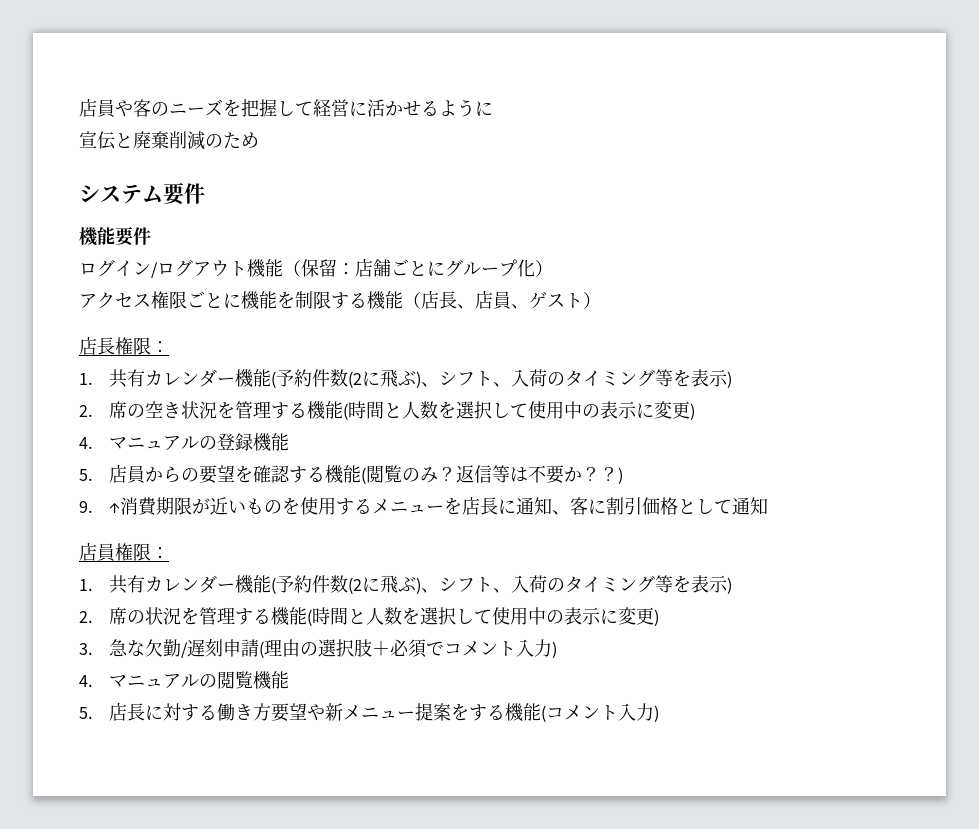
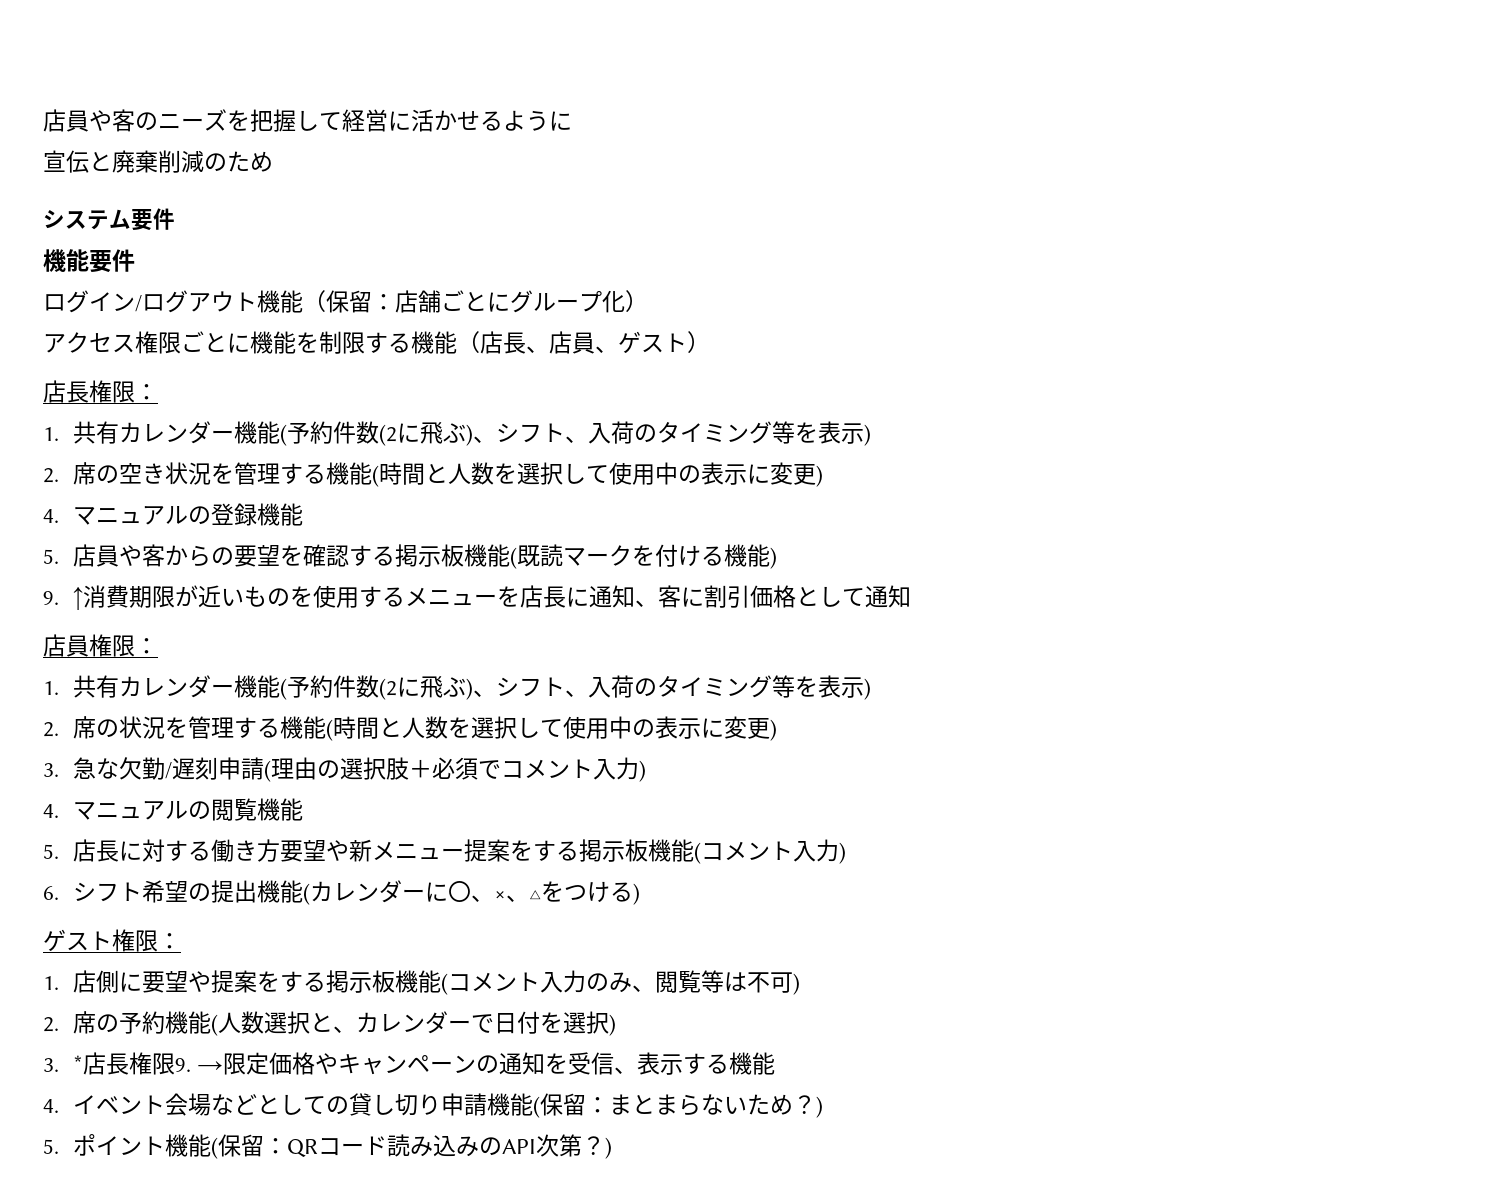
(146, 474) none -> [118,544,165,567] や客
[325,465,619,484] 機能(閲覧のみ？返信等は不要か？？ -> [394,544,770,569] 掲示板機能(既読マークを付ける機能
(506, 712) none -> [578,839,648,862] 掲示板
(660, 713) none -> [43,880,640,905] [43,929,181,952] [43,970,800,995] [43,1011,616,1036] [43,1052,775,1075] [43,1093,823,1118] [43,1134,612,1159] // 6.シフト希望の提出機能(カレンダーに〇、×、△をつける) // ゲスト権限： // 1.店側に要望や提案をする掲示板機能(コメント入力のみ、閲覧等は不可) // 2.席の予約機能(人数選択と、カレンダーで日付を選択) // 3. *店長権限9. →限定価格やキャンペーンの通知を受信、表示する機能 // 4.イベント会場などとしての貸し切り申請機能(保留：まとまらないため？) // 5.ポイント機能(保留：QRコード読み込みのAPI次第？)

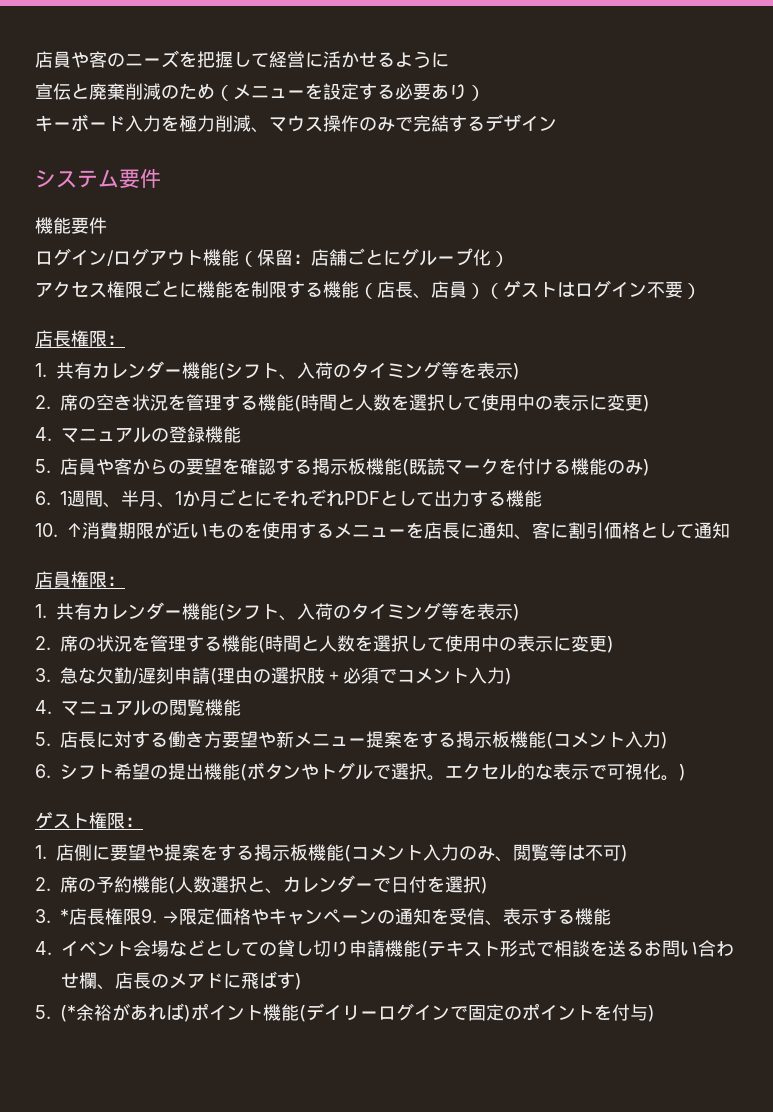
(273, 161) none -> [215,83,485,101] [35,114,557,133] （メニューを設定する必要あり） // キーボード入力を極力削減、マウス操作のみで完結するデザイン
[595,331,687,354] 、ゲスト -> [467,280,683,299] ）（ゲストはログイン不要
[286,421,496,446] 予約件数(2に飛ぶ)、 -> (225, 371) none
[769,547,777,569] [43,591,59,605] ) // 9. -> [607,459,650,476] [35,489,542,508] [35,523,58,537] のみ) // 6. 1週間、半月、1か月ごとにそれぞれPDFとして出力する機能 // 10.
[286,675,496,700] 予約件数(2に飛ぶ)、 -> (225, 612) none
[309,880,633,903] カレンダーに〇、×、△をつける -> [247,762,679,781] ボタンやトグルで選択。エクセル的な表示で可視化。
[539,1093,823,1118] [43,1134,605,1159] 保留：まとまらないため？) // 5.ポイント機能(保留：QRコード読み込みのAPI次第？ -> [428,940,734,957] [61,971,302,990] [35,1003,648,1022] テキスト形式で相談を送るお問い合わせ欄、店長のメアドに飛ばす) // 5. (*余裕があれば)ポイント機能(デイリーログインで固定のポイントを付与

